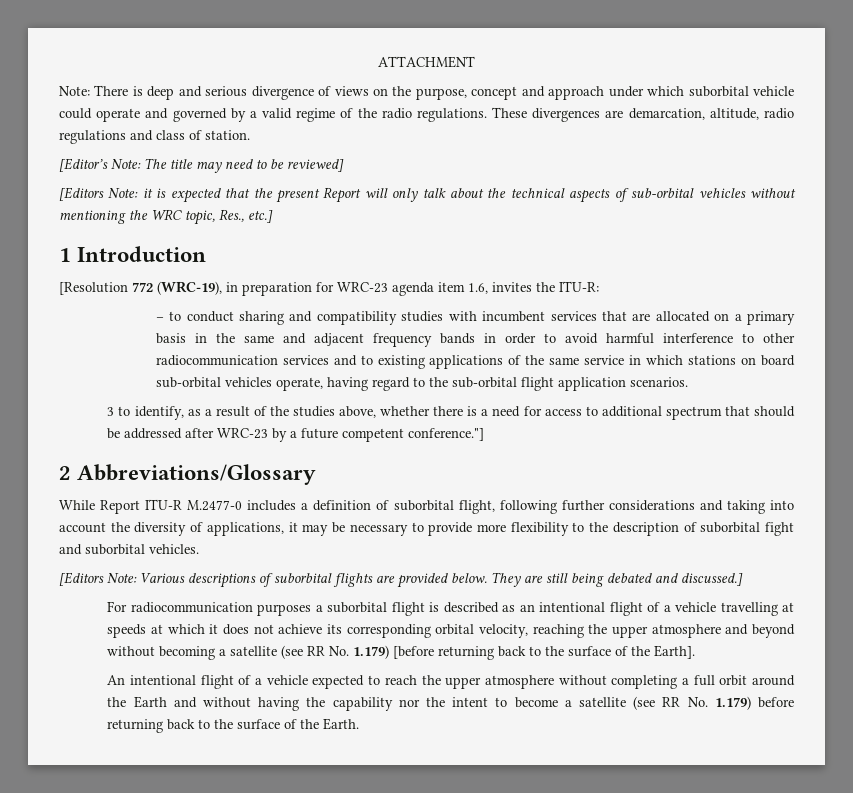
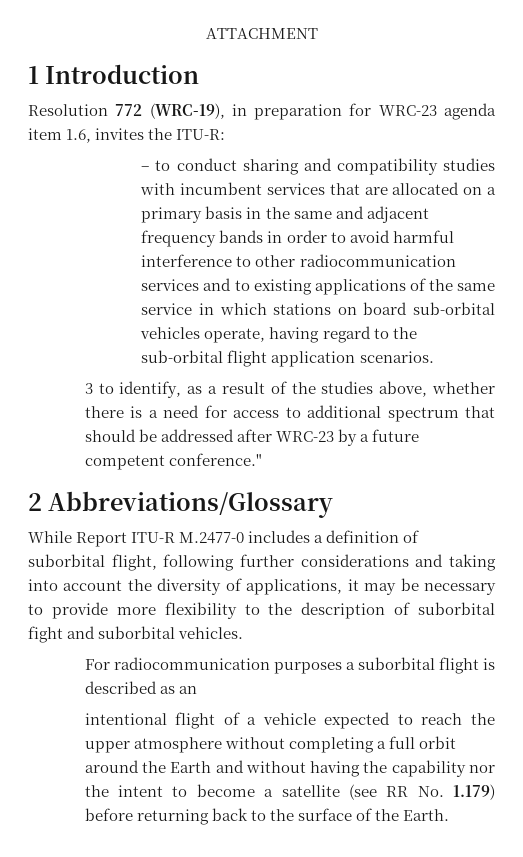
[59,85,795,100] [59,107,794,122] [59,130,250,144] [59,158,344,173] [59,187,797,203] [59,209,273,225] // Note: There is deep and serious divergence of views on the purpose, concept and approach under which suborbital vehicle could operate and governed by a valid regime of the radio regulations. These divergences are demarcation, altitude, radio regulations and class of station. // [Editor’s Note: The title may need to be reviewed] // [Editors Note: it is expected that the present Report will only talk about the technical aspects of sub-orbital vehicles without mentioning the WRC topic, Res., etc.] -> (318, 33) none
[59,282,128,295] [Resolution -> [28,104,108,116] Resolution
[408,428,485,441] conference."] -> [168,453,262,466] conference."
[59,572,743,588] // [Editors Note: Various descriptions of suborbital flights are provided below. They are still being debated and discussed.] -> (244, 633) none
[539,602,795,616] [107,624,796,638] [107,645,696,660] [107,675,126,685] intentional flight of a vehicle travelling at speeds at which it does not achieve its corresponding orbital velocity, reaching the upper atmosphere and beyond without becoming a satellite (see RR No. 1.179) [before returning back to the surface of the Earth]. // An -> (197, 690) //

